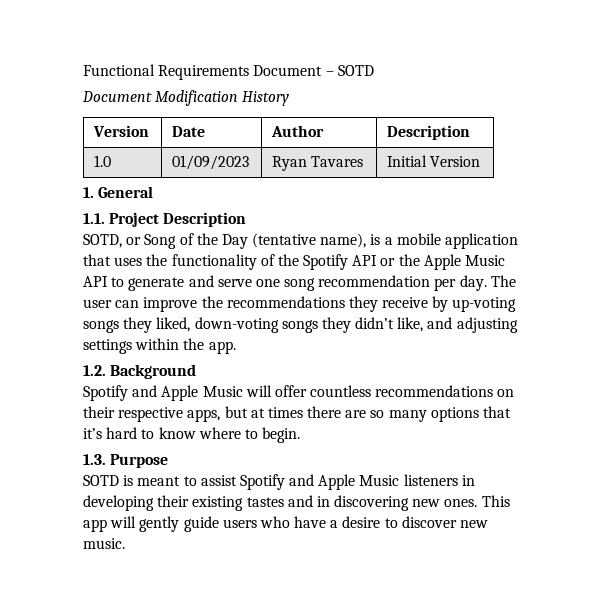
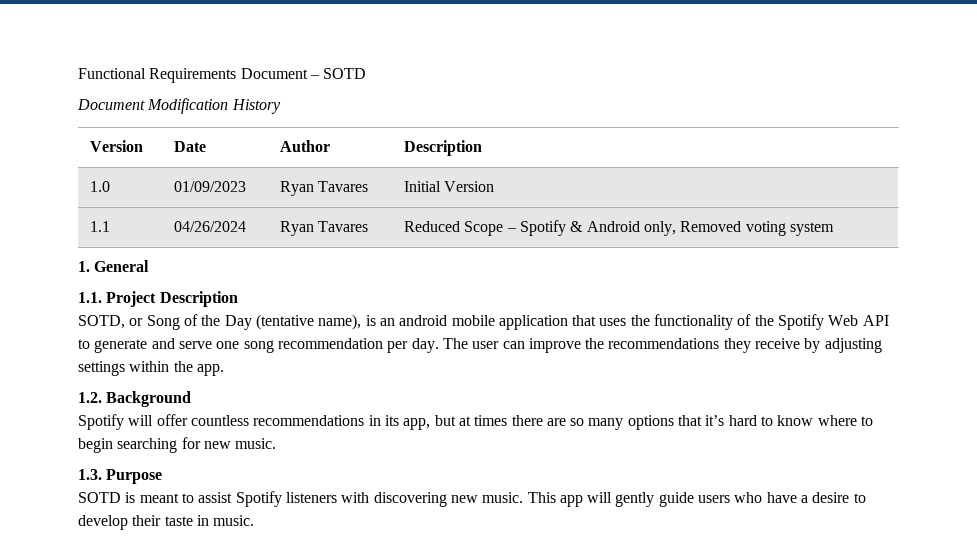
(481, 161) none -> [90,221,111,232] [174,221,247,232] [280,221,369,236] [404,220,834,236] // 1.1 | 04/26/2024 | Ryan Tavares | Reduced Scope – Spotify & Android only, Removed voting system
[384,237,393,245] a -> [379,315,448,326] an android
[352,254,506,270] API or the Apple Music -> [828,315,859,326] Web
[452,297,517,312] [83,317,453,333] up-voting songs they liked, down-voting songs they didn’t like, and -> (821, 345) none
[132,385,243,401] and Apple Music -> (124, 422) none
[497,389,515,397] [83,406,221,422] on their respective apps, -> [368,415,431,430] in its app,
[262,427,301,443] begin. -> [78,437,277,453] begin searching for new music.
[289,474,475,490] [83,495,330,511] and Apple Music listeners in developing their existing tastes and in -> [285,492,370,503] listeners with
[444,499,478,507] ones. -> [482,492,524,503] music.
[401,516,489,528] discover new -> [78,515,209,530] develop their taste in

